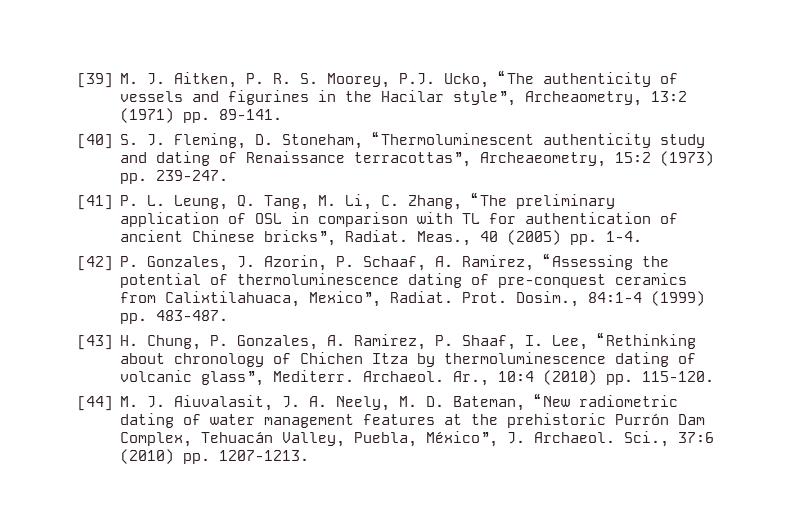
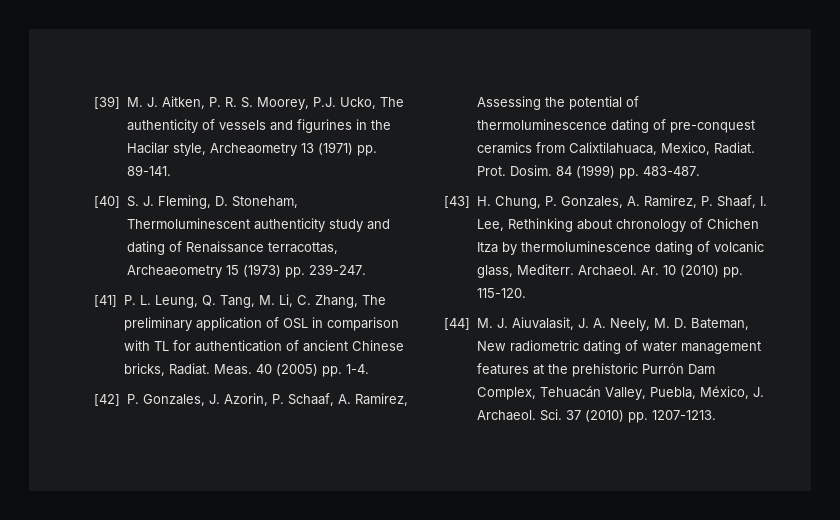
[498,70,535,84] “The -> [379,97,404,107] The
[453,91,688,106] style”, Archeaometry, 13:2 -> [172,143,314,156] style, Archeaometry 13
[372,131,535,145] “Thermoluminescent -> [126,218,250,229] Thermoluminescent
[354,152,652,167] terracottas”, Archeaeometry, 15:2 -> [267,242,338,254] [126,265,239,278] terracottas, Archeaeometry 15
[471,192,508,206] “The -> [361,295,386,305] The
[264,230,472,246] bricks”, Radiat. Meas., -> [123,363,252,376] bricks, Radiat. Meas.
[543,253,634,270] “Assessing -> [476,96,541,110] Assessing
[309,291,382,307] Mexico”, -> [660,142,710,155] Mexico,
[516,291,643,307] Dosim., 84:1-4 -> [509,165,572,176] Dosim. 84
[597,332,697,349] “Rethinking -> [507,218,573,232] Rethinking
[201,371,265,386] glass”, -> [476,265,513,278] glass,
[453,371,535,386] Ar., 10:4 -> [640,265,676,275] Ar. 10
[534,393,571,407] “New -> [476,341,506,351] New
[426,431,499,447] México”, -> [699,386,749,399] México,
[624,431,715,447] Sci., 37:6 -> [539,409,581,421] Sci. 37

